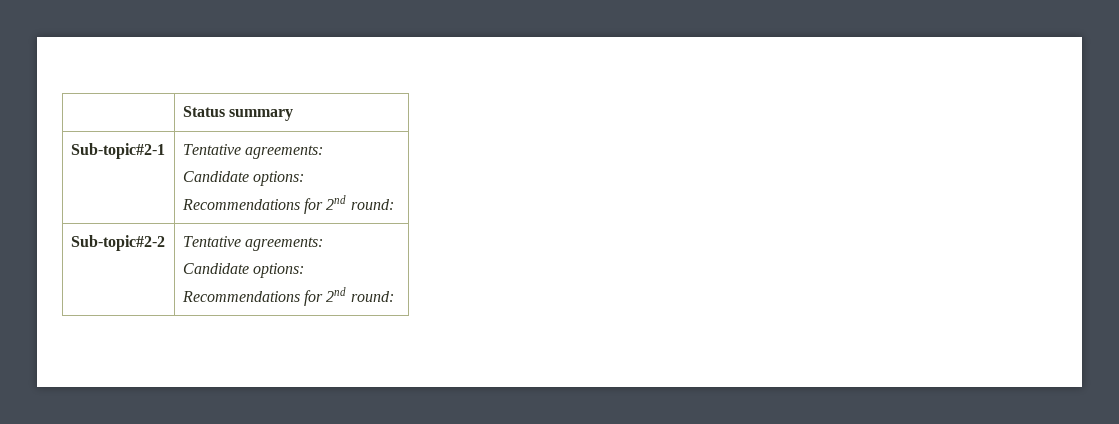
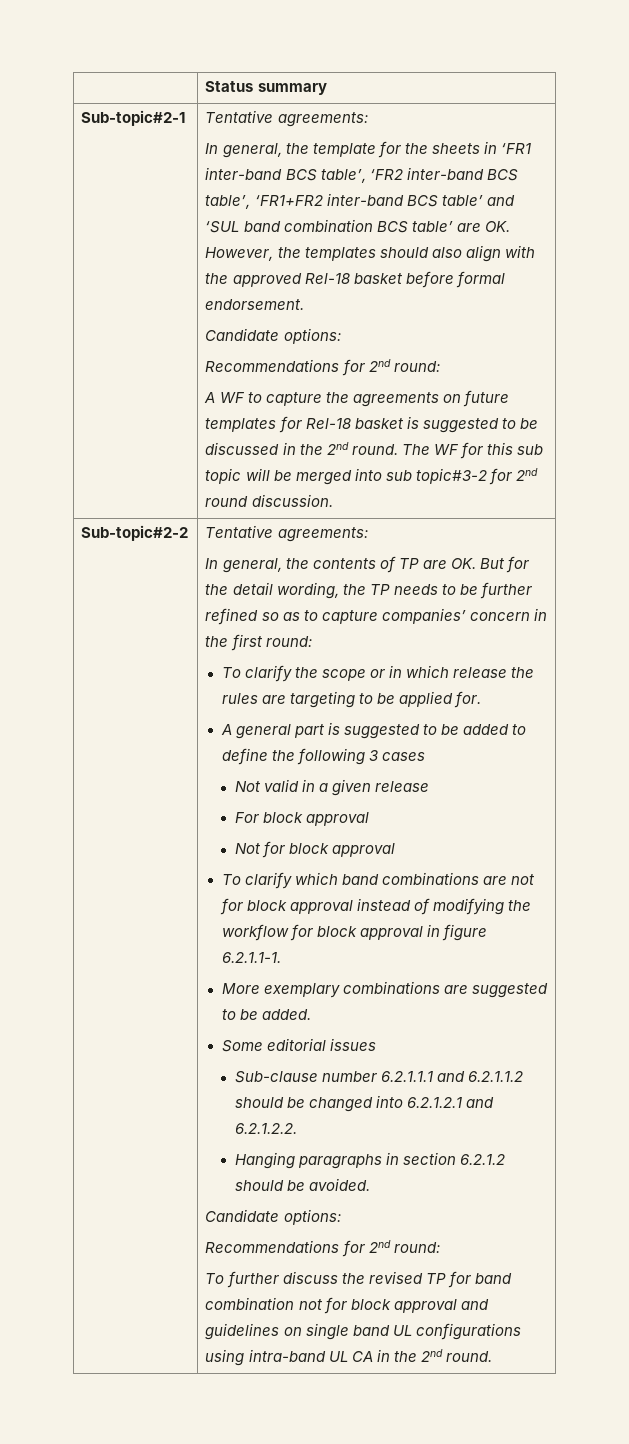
[182,171,305,186] [181,195,394,214] [70,235,165,251] [182,236,324,251] [182,263,305,278] [181,287,394,306] Candidate options: // Recommendations for 2nd round: // Sub-topic#2-2 | Tentative agreements: // Candidate options: // Recommendations for 2nd round: -> [205,141,531,158] [205,167,518,183] [205,193,515,209] [205,219,510,233] [205,245,535,262] [205,271,505,288] [205,299,305,310] [205,328,341,344] [205,359,440,376] [204,390,509,407] [205,416,538,433] [205,442,543,459] [205,468,538,485] [205,494,333,507] [81,525,189,541] [205,525,368,542] [205,556,529,573] [205,582,532,599] [205,608,547,625] [205,634,312,651] [221,665,535,682] [221,691,482,708] [220,722,527,739] [221,748,426,765] [234,779,429,796] [234,812,369,826] [234,841,395,858] [221,872,536,889] [219,898,532,915] [221,924,488,941] [221,952,281,963] [221,981,549,998] [221,1009,312,1020] [221,1038,377,1052] [234,1071,523,1083] [234,1095,494,1112] [234,1123,297,1134] [234,1152,505,1169] [234,1178,370,1191] [205,1209,341,1225] [205,1240,440,1257] [205,1271,512,1288] [205,1297,489,1314] [205,1323,521,1340] [205,1349,492,1366] In general, the template for the sheets in ‘FR1 inter-band BCS table’, ‘FR2 inter-band BCS table’, ‘FR1+FR2 inter-band BCS table’ and ‘SUL band combination BCS table’ are OK. However, the templates should also align with the approved Rel-18 basket before formal endorsement. // Candidate options: // Recommendations for 2nd round: // A WF to capture the agreements on future templates for Rel-18 basket is suggested to be discussed in the 2nd round. The WF for this sub topic will be merged into sub topic#3-2 for 2nd round discussion. // Sub-topic#2-2 | Tentative agreements: // In general, the contents of TP are OK. But for the detail wording, the TP needs to be further refined so as to capture companies’ concern in the first round: // To clarify the scope or in which release the rules are targeting to be applied for. // A general part is suggested to be added to define the following 3 cases // Not valid in a given release // For block approval // Not for block approval // To clarify which band combinations are not for block approval instead of modifying the workflow for block approval in figure 6.2.1.1-1. // More exemplary combinations are suggested to be added. // Some editorial issues // Sub-clause number 6.2.1.1.1 and 6.2.1.1.2 should be changed into 6.2.1.2.1 and 6.2.1.2.2. // Hanging paragraphs in section 6.2.1.2 should be avoided. // Candidate options: // Recommendations for 2nd round: // To further discuss the revised TP for band combination not for block approval and guidelines on single band UL configurations using intra-band UL CA in the 2nd round.

